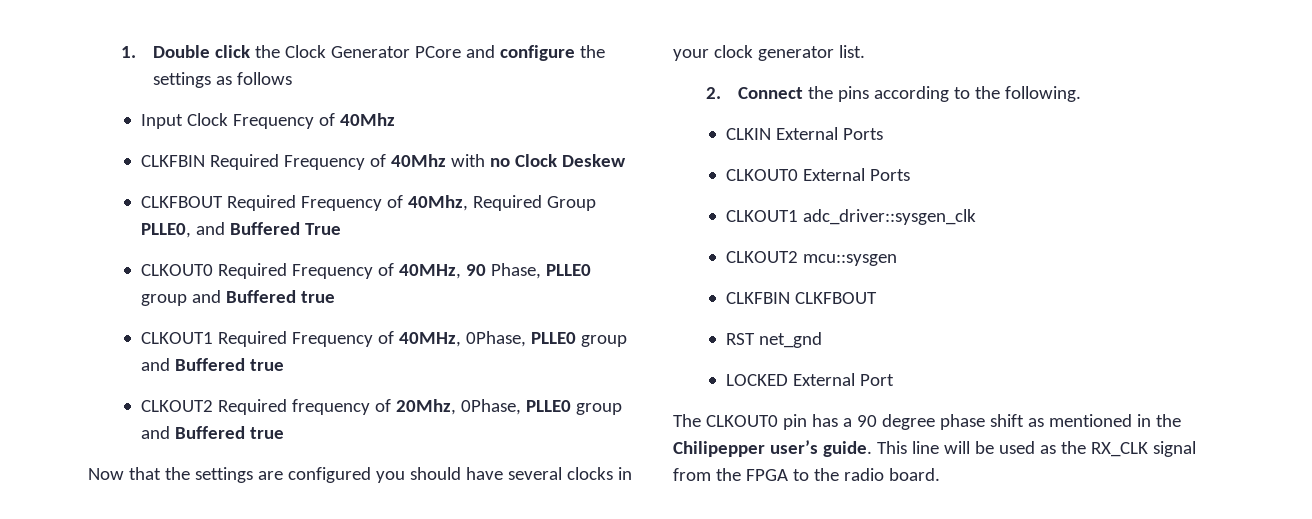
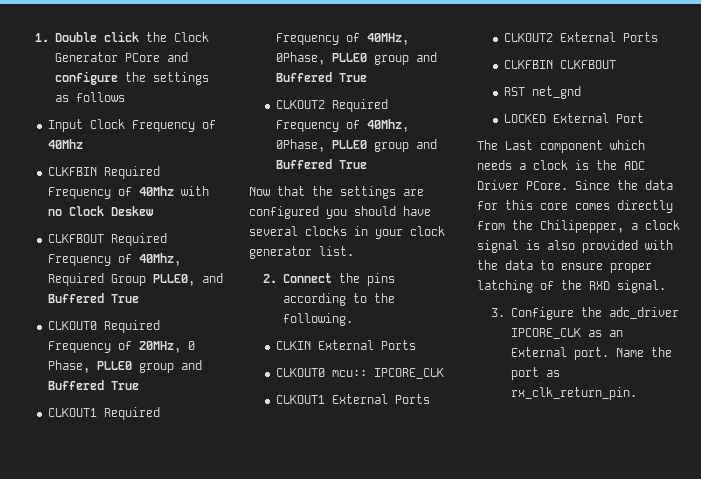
[398,264,486,279] 40MHz, 90 -> [138,341,195,353] 20MHz, 0
[300,291,335,303] true -> [110,381,139,390] True
[250,359,285,371] true -> [338,73,367,82] True
[292,399,622,415] [141,426,285,439] frequency of 20Mhz, 0Phase, PLLE0 group and Buffered true -> [275,119,409,132] [275,139,437,152] [275,159,367,169] Frequency of 40Mhz, 0Phase, PLLE0 group and Buffered True
[803,168,911,181] [726,209,977,225] [726,251,898,266] External Ports // CLKOUT1 adc_driver::sysgen_clk // CLKOUT2 mcu::sysgen -> [331,368,444,379] [275,394,430,404] [503,32,658,42] mcu:: IPCORE_CLK // CLKOUT1 External Ports // CLKOUT2 External Ports
[705,414,1181,430] [673,440,1196,457] [673,468,940,481] CLKOUT0 pin has a 90 degree phase shift as mentioned in the Chilipepper user’s guide. This line will be used as the RX_CLK signal from the FPGA to the radio board. -> [505,140,645,153] [477,160,645,170] [477,180,673,190] [477,200,673,213] [477,220,680,233] [477,240,673,253] [477,260,652,273] [477,280,666,293] [491,307,679,320] [510,328,623,339] [510,347,672,360] [510,367,560,380] [510,387,637,400] Last component which needs a clock is the ADC Driver PCore. Since the data for this core comes directly from the Chilipepper, a clock signal is also provided with the data to ensure proper latching of the RXD signal. // 3. Configure the adc_driver IPCORE_CLK as an External port. Name the port as rx_clk_return_pin.

